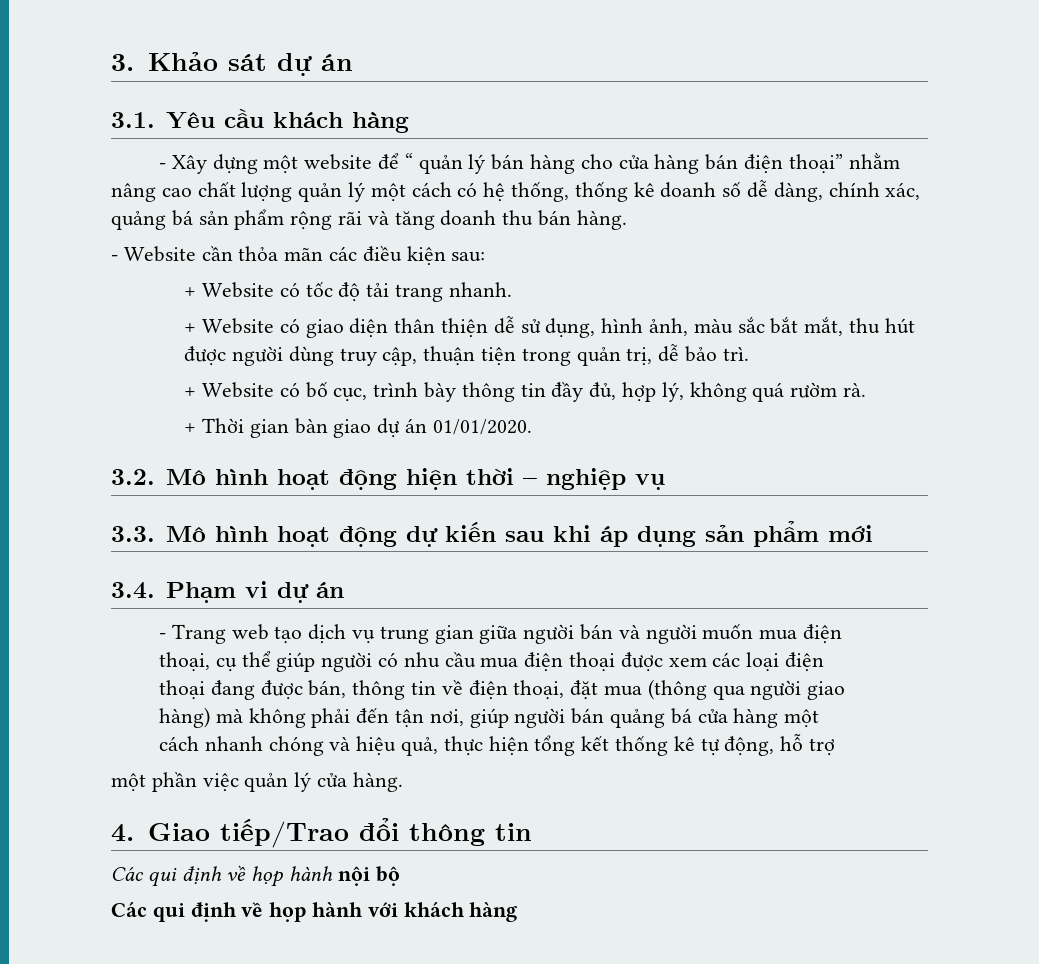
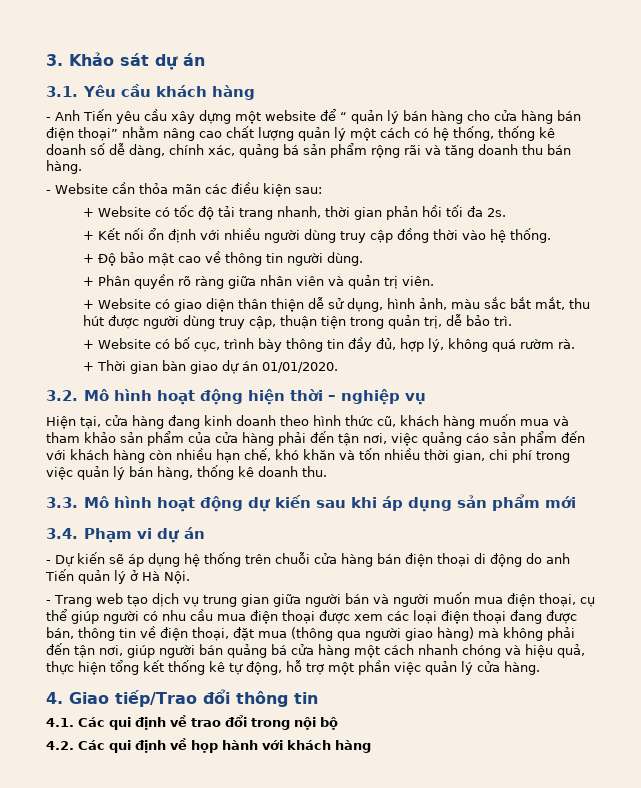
[171,155,207,174] Xây -> [55,109,195,124] Anh Tiến yêu cầu xây
[448,282,512,297] nhanh. -> [277,205,507,220] [83,228,552,243] [83,251,364,266] [83,274,435,289] nhanh, thời gian phản hồi tối đa 2s. // + Kết nối ổn định với nhiều người dùng truy cập đồng thời vào hệ thống. // + Độ bảo mật cao về thông tin người dùng. // + Phân quyền rõ ràng giữa nhân viên và quản trị viên.
(665, 482) none -> [46,414,569,429] [46,431,585,446] [46,448,570,463] [46,465,327,480] // Hiện tại, cửa hàng đang kinh doanh theo hình thức cũ, khách hàng muốn mua và tham khảo sản phẩm của cửa hàng phải đến tận nơi, việc quảng cáo sản phẩm đến với khách hàng còn nhiều hạn chế, khó khăn và tốn nhiều thời gian, chi phí trong việc quản lý bán hàng, thống kê doanh thu.
(344, 590) none -> [46,552,570,567] [45,569,190,584] // - Dự kiến sẽ áp dụng hệ thống trên chuỗi cửa hàng bán điện thoại di động do anh Tiến quản lý ở Hà Nội.
(843, 634) // -> (535, 600) none
(825, 662) // -> (469, 617) none
(846, 690) // -> (433, 634) none
(820, 718) // -> (380, 651) none
(836, 747) // -> (324, 669) none
[111,865,334,887] Các qui định về họp hành -> [46,715,290,730] 4.1. Các qui định về trao đổi trong
(400, 876) none -> [46,741,74,750] 4.2.

